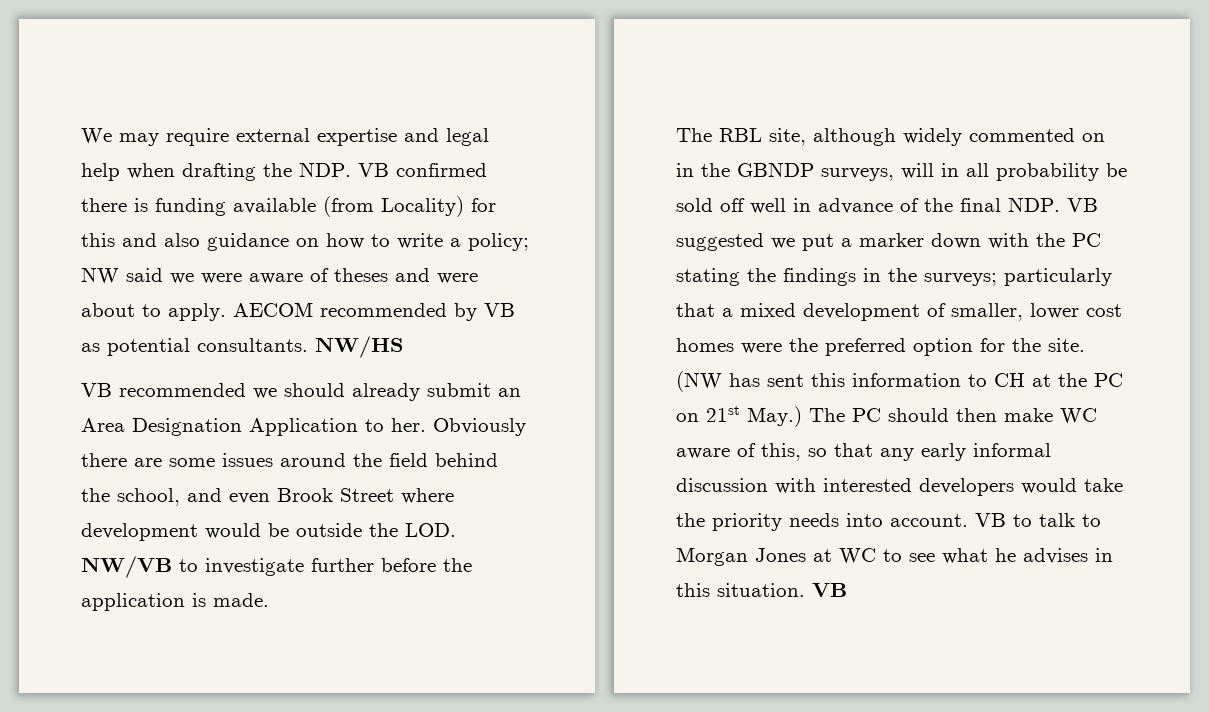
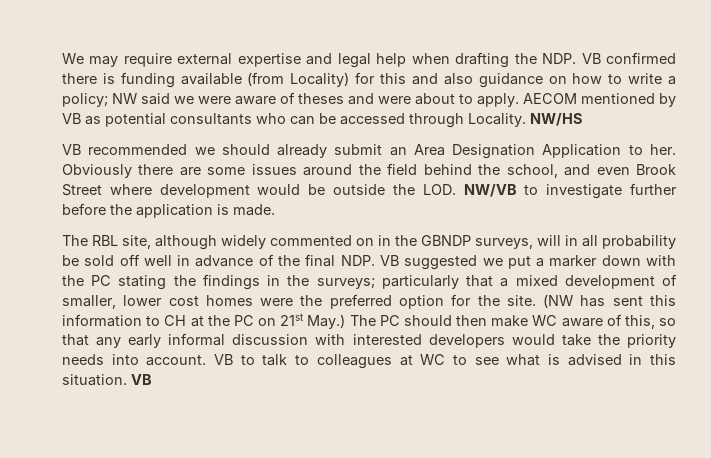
[320,303,447,317] recommended -> [581,93,655,104] mentioned
[197,338,308,352] consultants. -> [170,113,526,128] consultants who can be accessed through Locality.
[676,547,806,566] Morgan Jones -> [316,354,392,369] colleagues
[995,548,1088,564] he advises -> [547,354,622,366] is advised

